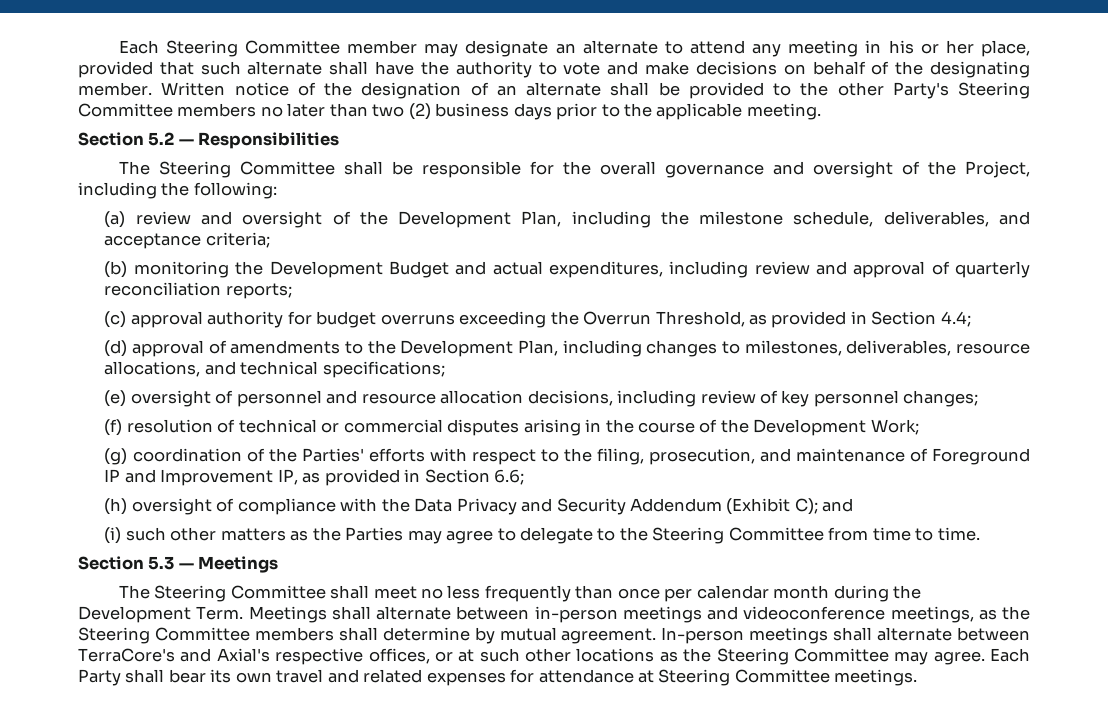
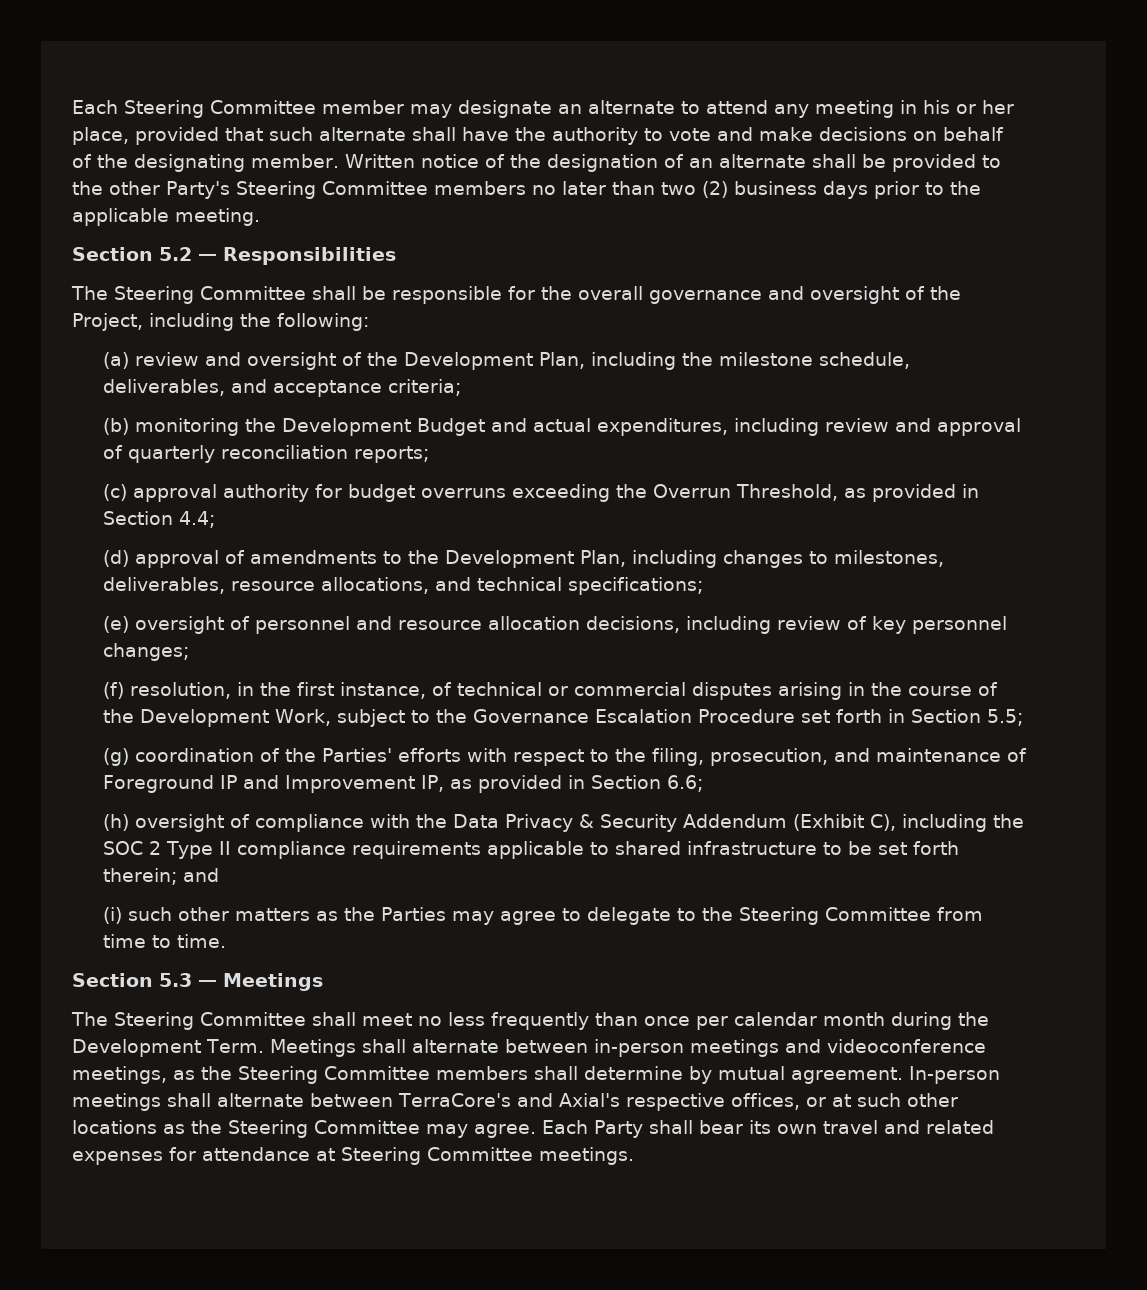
[126,419,213,433] resolution -> [129,682,426,699] resolution, in the first instance,
[870,419,919,435] Work; -> [274,709,1023,727] Work, subject to the Governance Escalation Procedure set forth in Section 5.5;
[521,498,553,512] and -> [578,814,594,828] &
[794,498,818,515] C); -> [869,814,1024,832] [102,841,960,859] [102,868,177,885] C), including the SOC 2 Type II compliance requirements applicable to shared infrastructure to be set forth therein;

